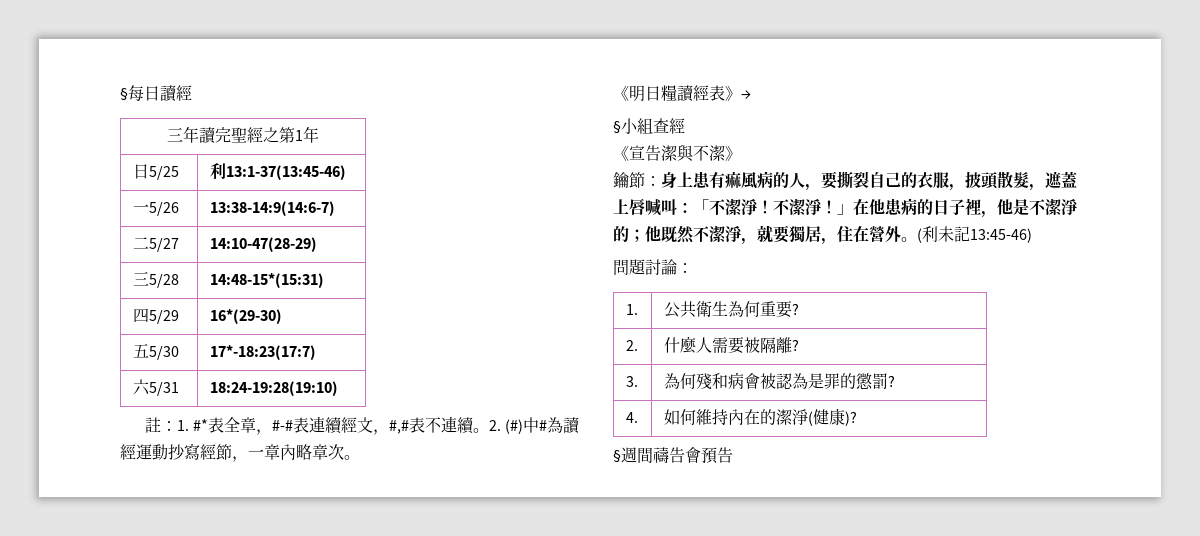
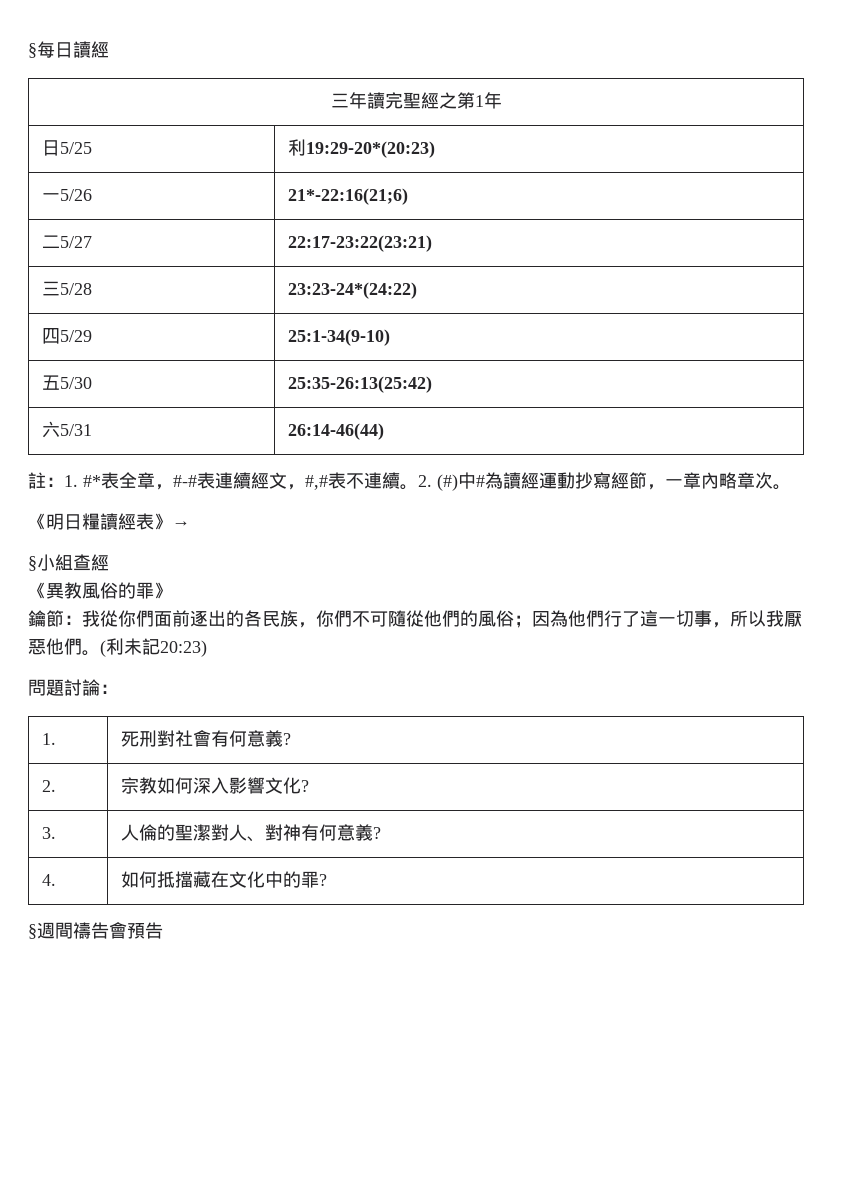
[225,165,346,180] 13:1-37(13:45-46) -> [305,141,435,158] 19:29-20*(20:23)
[209,201,335,216] 13:38-14:9(14:6-7) -> [287,188,408,205] 21*-22:16(21;6)
[209,237,317,252] 14:10-47(28-29) -> [287,235,432,252] 22:17-23:22(23:21)
[209,273,324,288] 14:48-15*(15:31) -> [287,282,417,299] 23:23-24*(24:22)
[209,309,282,324] 16*(29-30) -> [287,329,390,346] 25:1-34(9-10)
[209,345,316,360] 17*-18:23(17:7) -> [287,376,432,393] 25:35-26:13(25:42)
[209,381,338,396] 18:24-19:28(19:10) -> [287,423,384,440] 26:14-46(44)
[629,145,725,162] 宣告潔與不潔 -> [46,582,154,599] 異教風俗的罪
[661,171,1077,191] [613,198,1078,218] [613,225,901,245] 身上患有痲風病的人，要撕裂自己的衣服，披頭散髮，遮蓋上唇喊叫：「不潔淨！不潔淨！」在他患病的日子裡，他是不潔淨的；他既然不潔淨，就要獨居，住在營外 -> [82,610,802,628] [28,638,82,655] 我從你們面前逐出的各民族，你們不可隨從他們的風俗；因為他們行了這一切事，所以我厭惡他們
[970,228,1032,243] 13:45-46) -> [160,640,207,657] 20:23)
[663,301,799,318] [625,340,638,351] [663,336,799,354] [625,376,638,387] [663,372,895,390] [625,412,638,423] [663,408,857,426] 公共衛生為何重要? // 2. | 什麼人需要被隔離? // 3. | 為何殘和病會被認為是罪的懲罰? // 4. | 如何維持內在的潔淨(健康)? -> [120,730,291,747] [41,780,56,792] [120,777,309,794] [41,827,56,839] [120,824,381,842] [41,874,56,886] [120,871,327,888] 死刑對社會有何意義? // 2. | 宗教如何深入影響文化? // 3. | 人倫的聖潔對人、對神有何意義? // 4. | 如何抵擋藏在文化中的罪?

